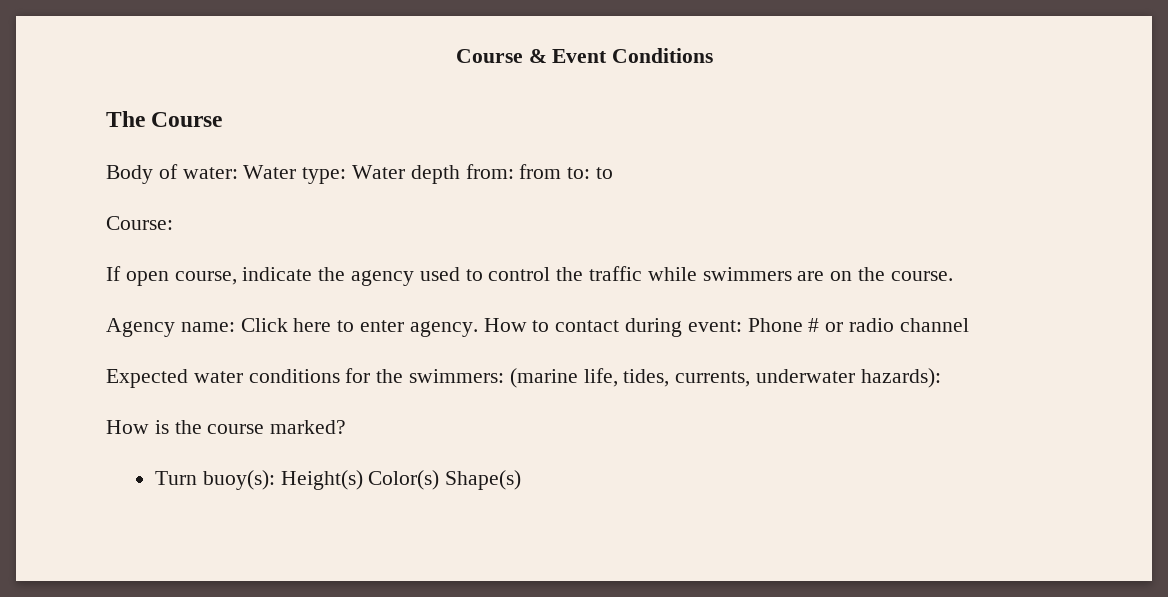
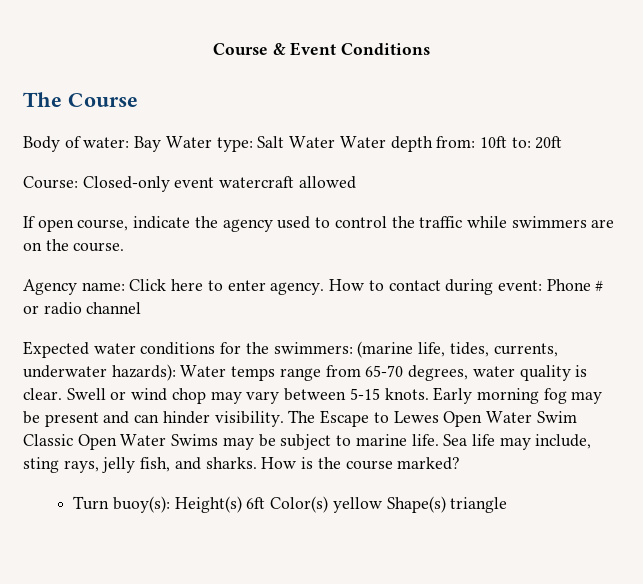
(238, 173) none -> [134,136,162,152] Bay
(347, 175) none -> [257,136,336,148] Salt Water
[519,164,614,179] [106,216,173,230] from to: to // Course: -> [479,136,563,149] [23,176,356,192] 10ft to: 20ft // Course: Closed-only event watercraft allowed
(941, 378) // -> [180,365,588,381] [23,387,603,404] [23,410,577,427] [23,434,592,450] [23,457,257,473] Water temps range from 65-70 degrees, water quality is clear. Swell or wind chop may vary between 5-15 knots. Early morning fog may be present and can hinder visibility. The Escape to Lewes Open Water Swim Classic Open Water Swims may be subject to marine life. Sea life may include, sting rays, jelly fish, and sharks.
[368,470,522,490] Color(s) Shape(s) -> [246,496,508,513] 6ft Color(s) yellow Shape(s) triangle

